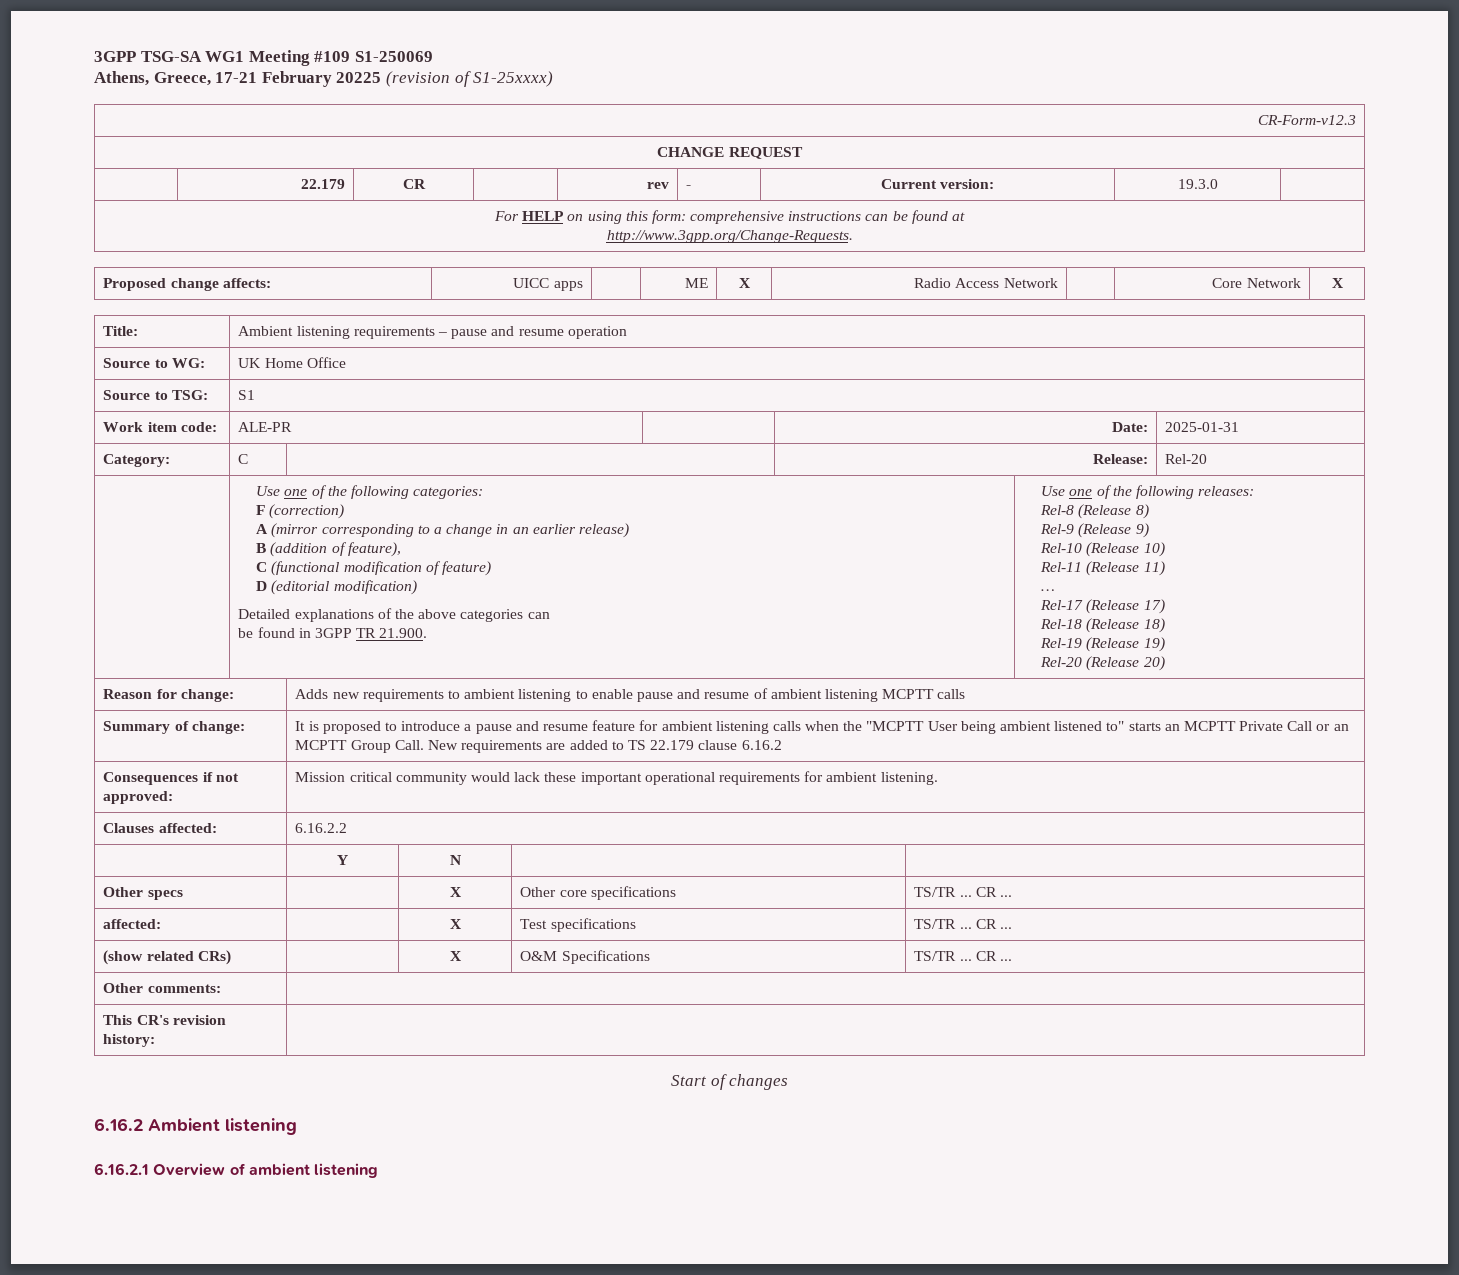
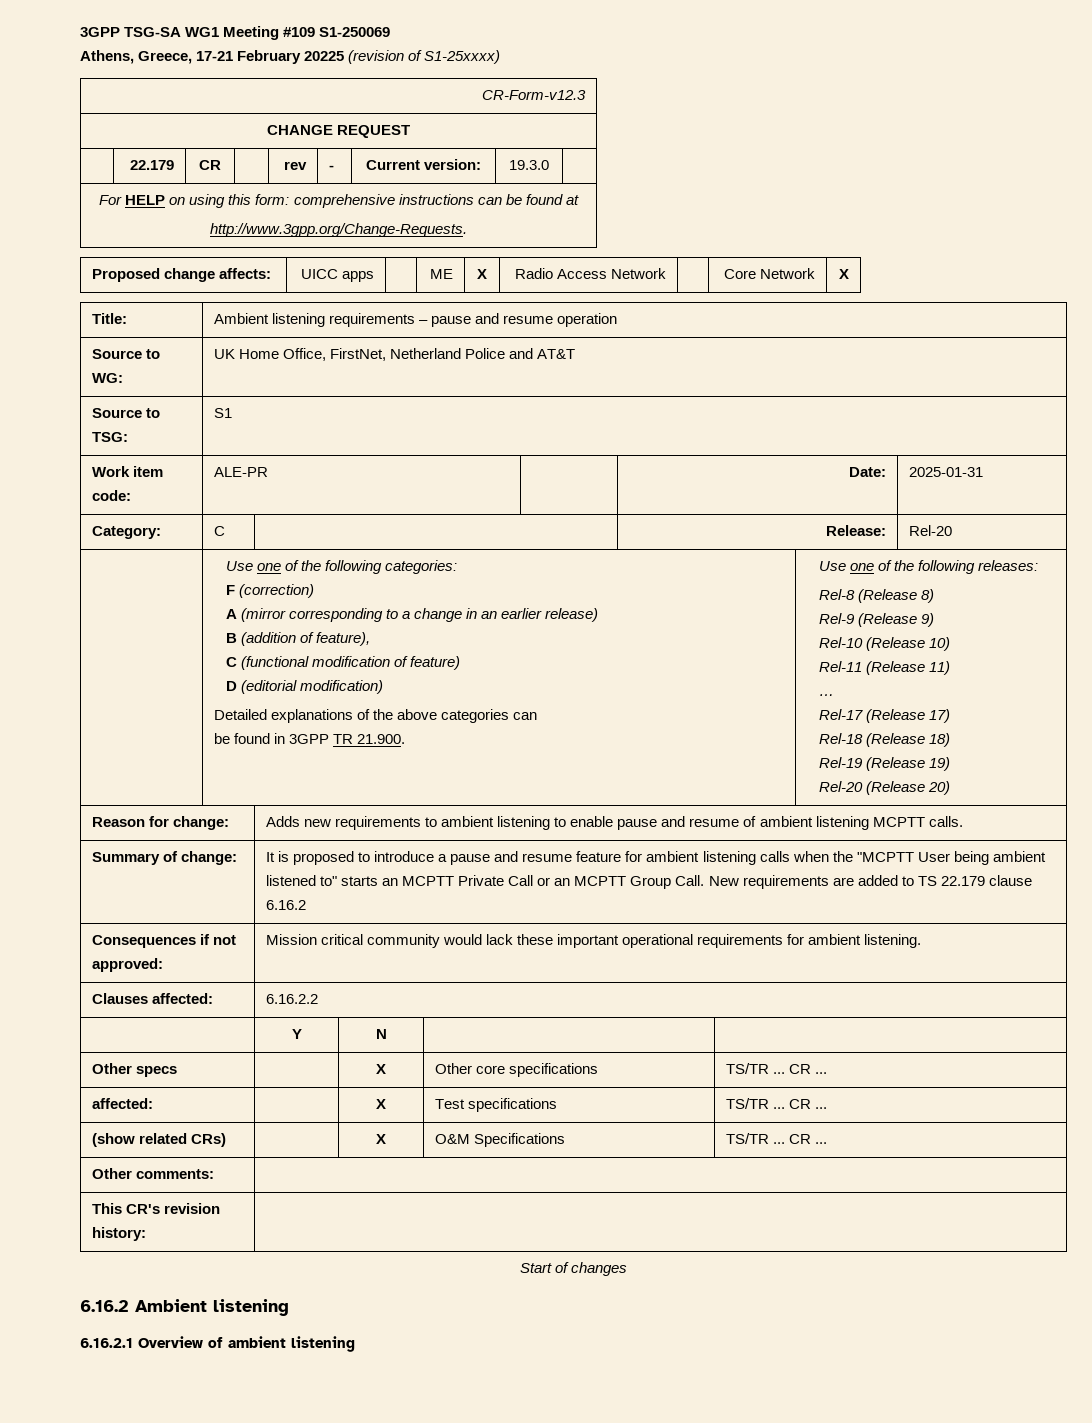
[306,357,346,368] Office -> [283,348,576,361] Office, FirstNet, Netherland Police and AT&T
[937,689,966,699] calls -> [928,816,963,827] calls.

